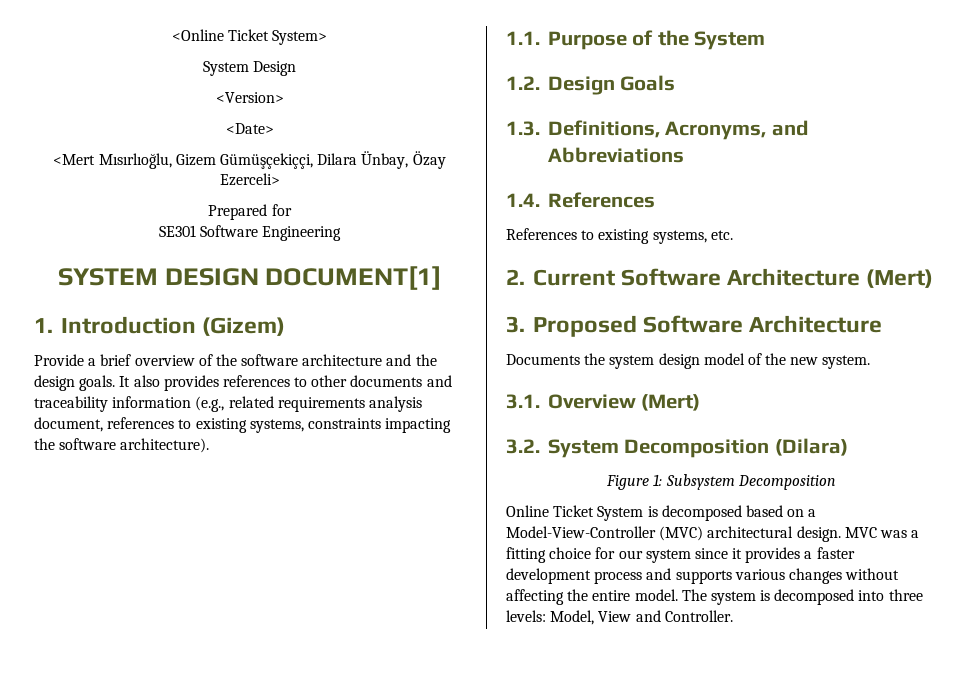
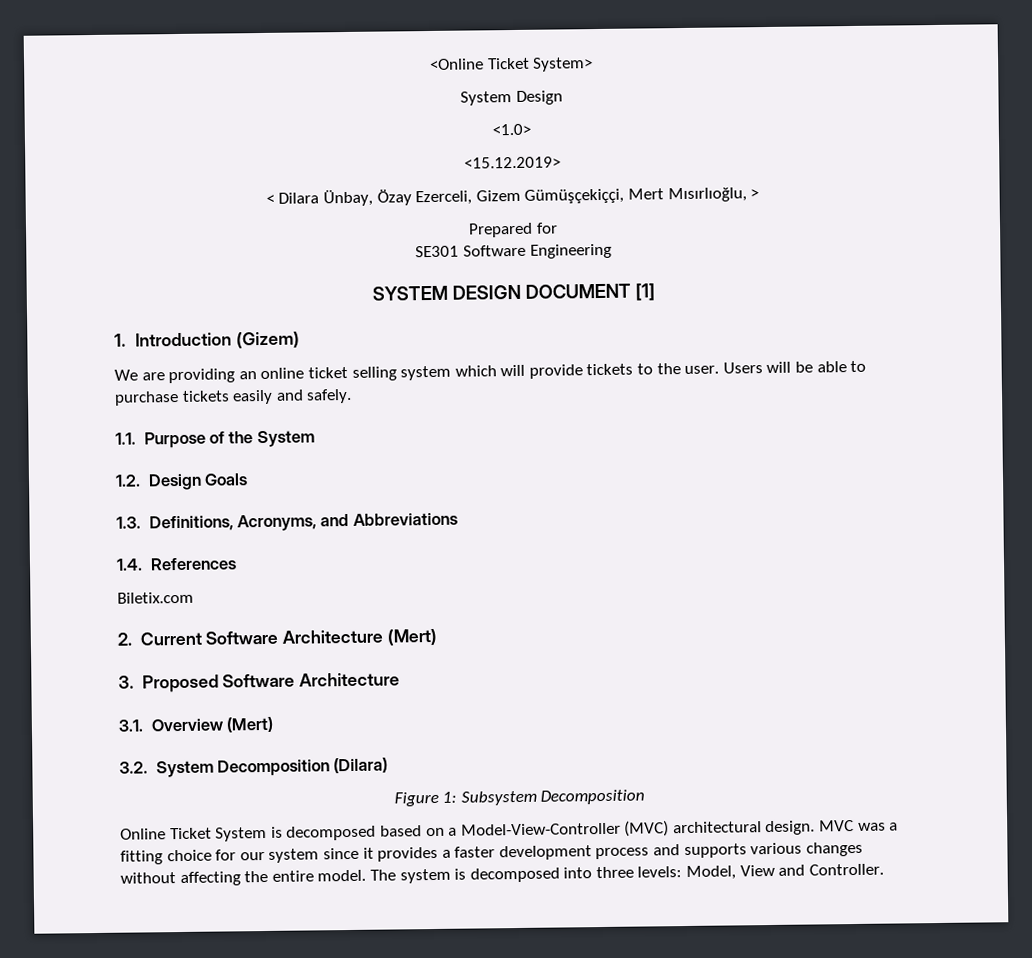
[215,92,284,103] [225,123,274,134] [53,151,446,169] [219,173,280,186] <Version> // <Date> // <Mert Mısırlıoğlu, Gizem Gümüşçekiççi, Dilara Ünbay, Özay Ezerceli> -> [492,123,531,136] [464,156,561,169] [265,187,760,207] <1.0> // <15.12.2019> // < Dilara Ünbay, Özay Ezerceli, Gizem Gümüşçekiççi, Mert Mısırlıoğlu, >
[265,266,442,290] DOCUMENT[1] -> [524,283,655,301] DOCUMENT [1]
[34,354,437,366] [34,375,452,391] [34,396,422,412] [34,417,452,433] [34,438,210,453] Provide a brief overview of the software architecture and the design goals. It also provides references to other documents and traceability information (e.g., related requirements analysis document, references to existing systems, constraints impacting the software architecture). -> [114,360,867,384] [114,388,353,406] We are providing an online ticket selling system which will provide tickets to the user. Users will be able to purchase tickets easily and safely.
[506,228,733,244] References to existing systems, etc. -> [117,591,194,604] Biletix.com
[506,353,871,369] // Documents the system design model of the new system. -> (400, 679) none

